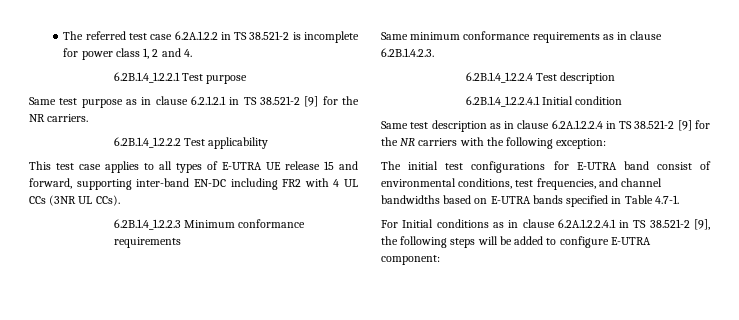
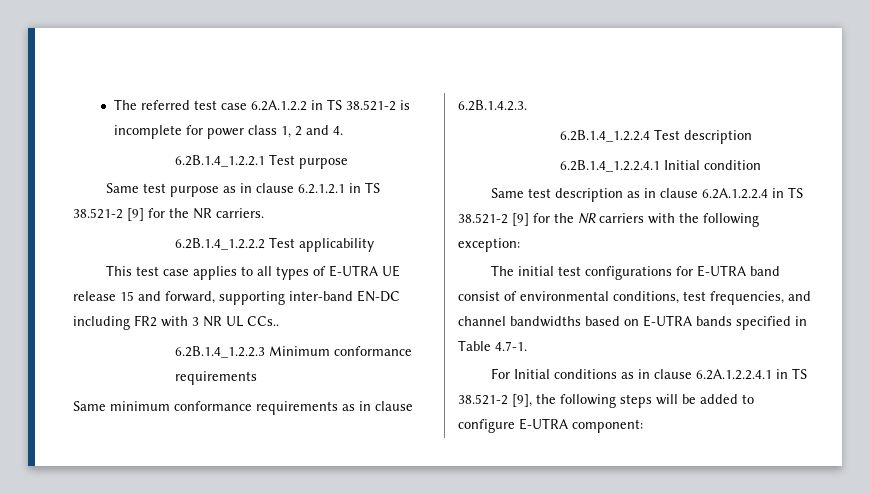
[333,179,358,187] [29,195,120,206] 4 UL CCs (3NR UL CCs). -> [192,316,279,327] 3 NR UL CCs..

